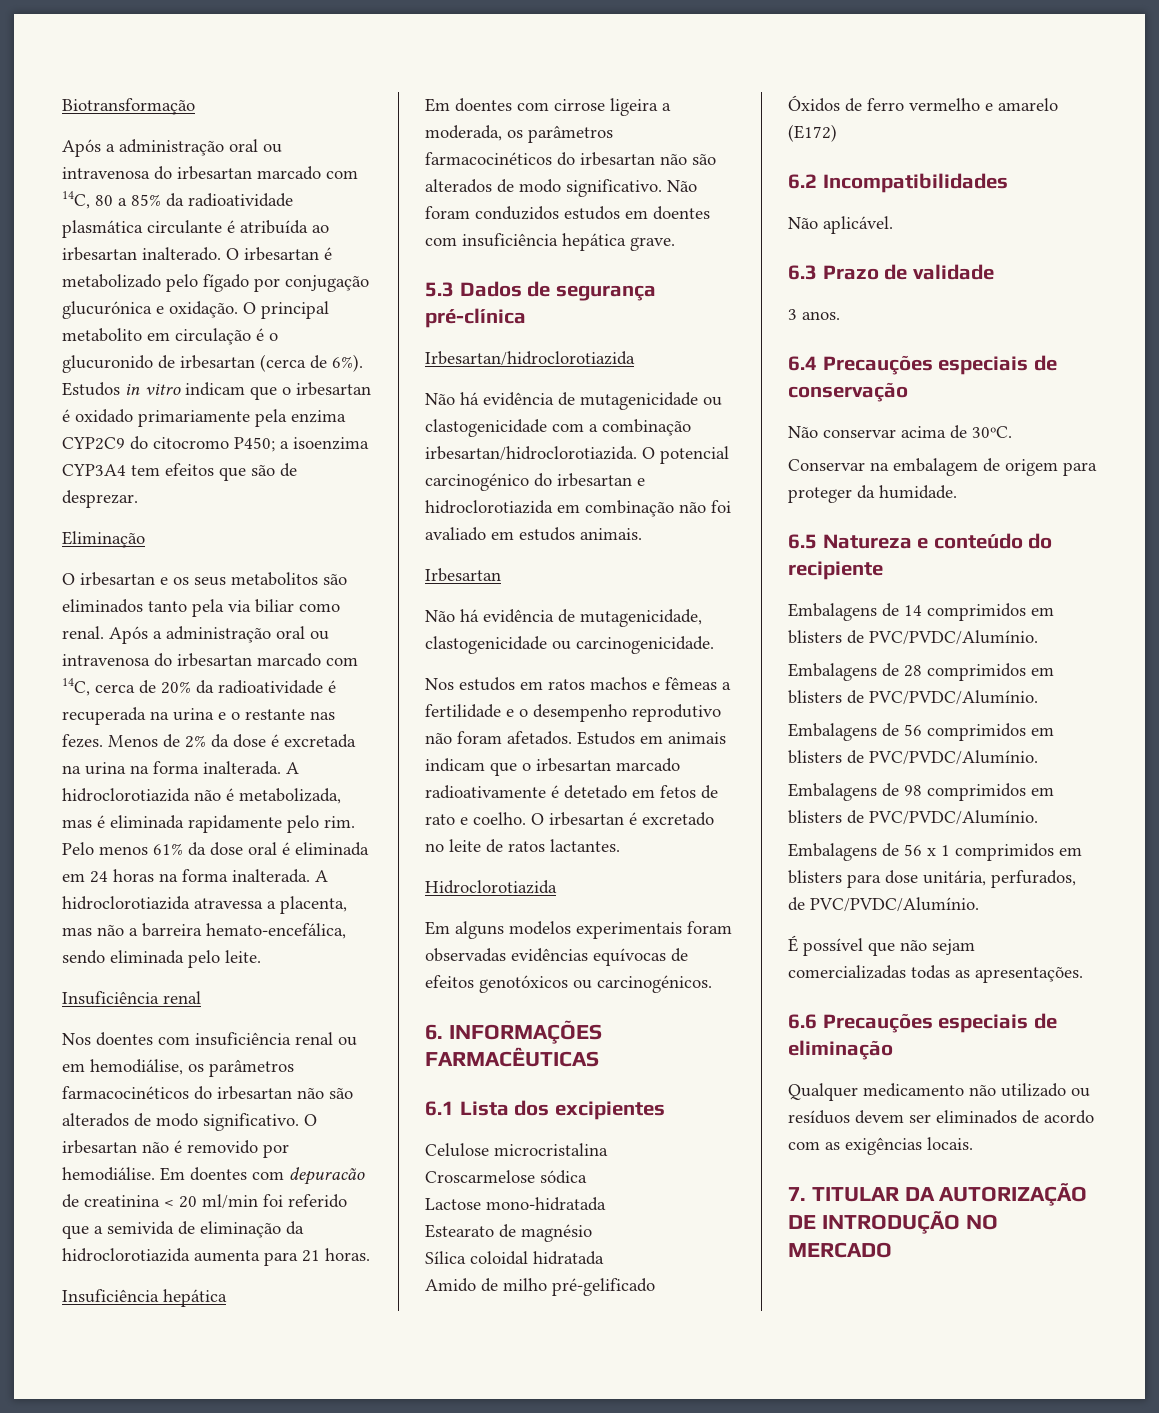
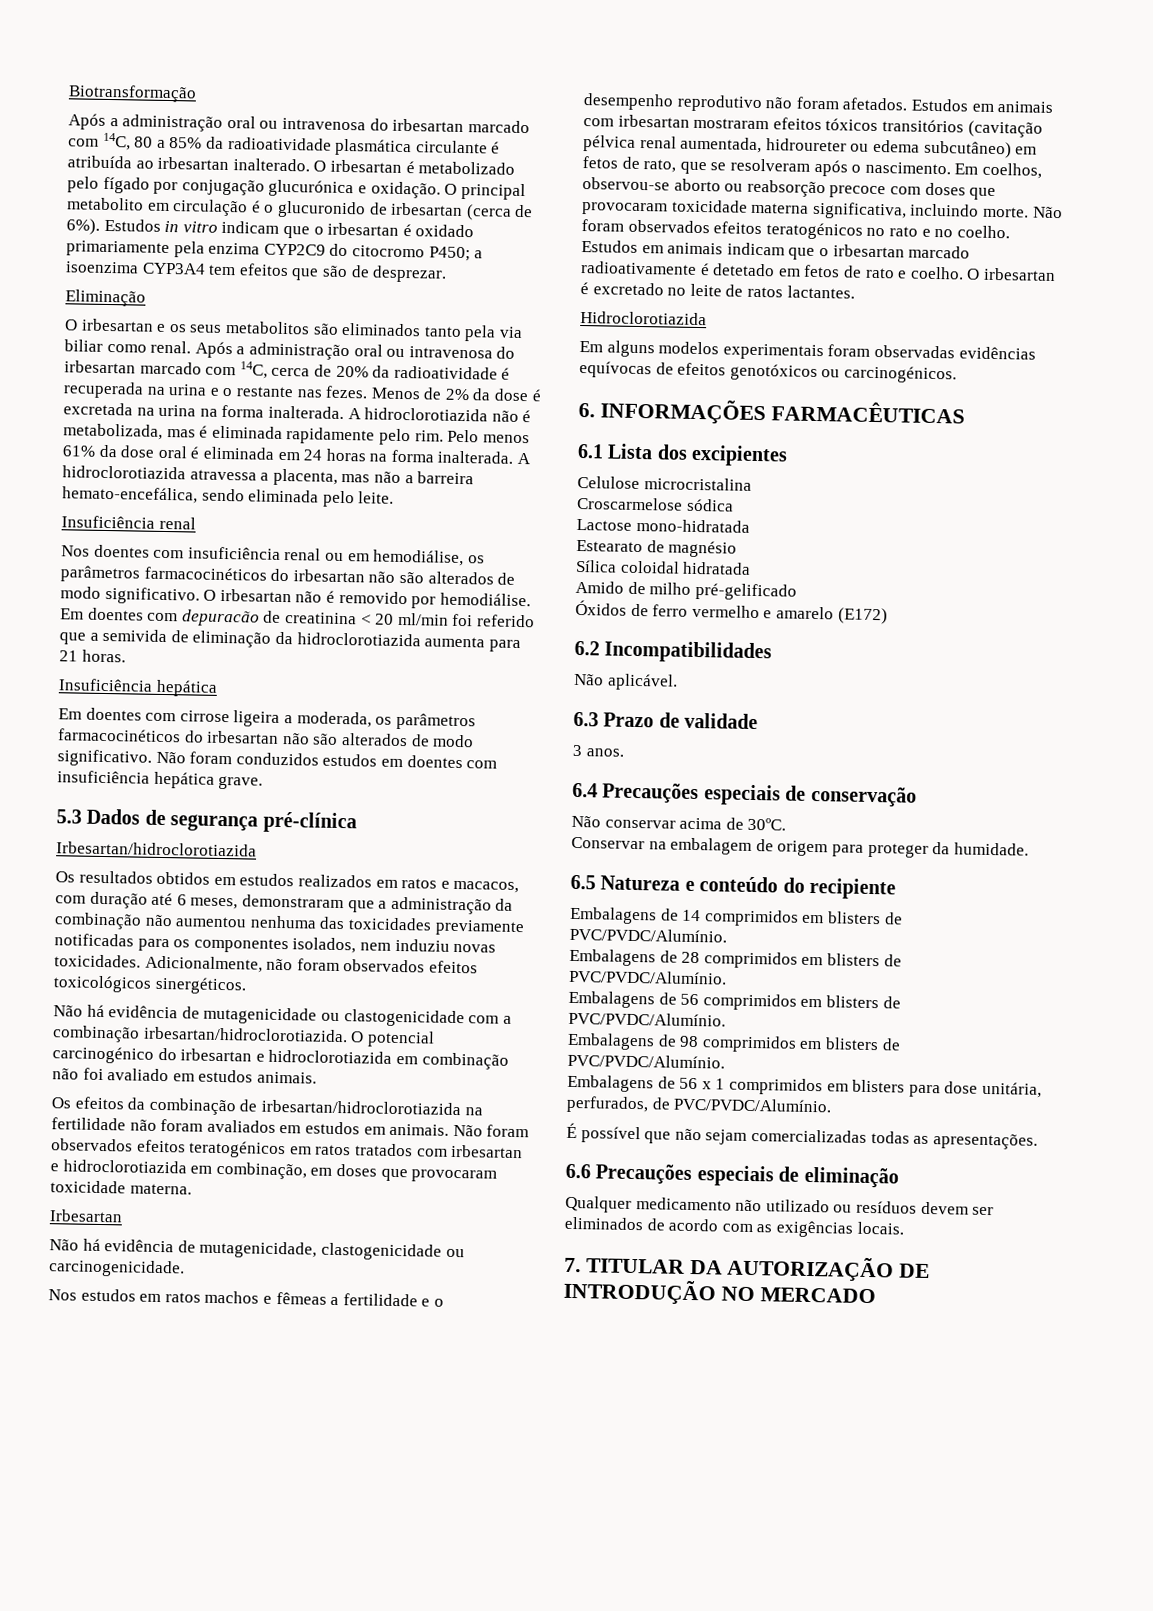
(635, 358) none -> [55,870,520,894] [55,891,514,915] [54,912,525,937] [54,933,497,954] [54,954,478,974] [53,975,247,995] // Os resultados obtidos em estudos realizados em ratos e macacos, com duração até 6 meses, demonstraram que a administração da combinação não aumentou nenhuma das toxicidades previamente notificadas para os componentes isolados, nem induziu novas toxicidades. Adicionalmente, não foram observados efeitos toxicológicos sinergéticos.
(642, 534) none -> [51,1096,483,1116] [51,1117,530,1138] [51,1138,524,1159] [50,1159,498,1183] [50,1180,192,1195] // Os efeitos da combinação de irbesartan/hidroclorotiazida na fertilidade não foram avaliados em estudos em animais. Não foram observados efeitos teratogénicos em ratos tratados com irbesartan e hidroclorotiazida em combinação, em doses que provocaram toxicidade materna.
(726, 738) none -> [583,114,1043,138] [583,135,1038,159] [582,156,1042,179] [582,177,997,201] [582,199,1063,220] [581,219,1010,240] [581,240,724,255] com irbesartan mostraram efeitos tóxicos transitórios (cavitação pélvica renal aumentada, hidroureter ou edema subcutâneo) em fetos de rato, que se resolveram após o nascimento. Em coelhos, observou-se aborto ou reabsorção precoce com doses que provocaram toxicidade materna significativa, incluindo morte. Não foram observados efeitos teratogénicos no rato e no coelho. Estudos em animais

